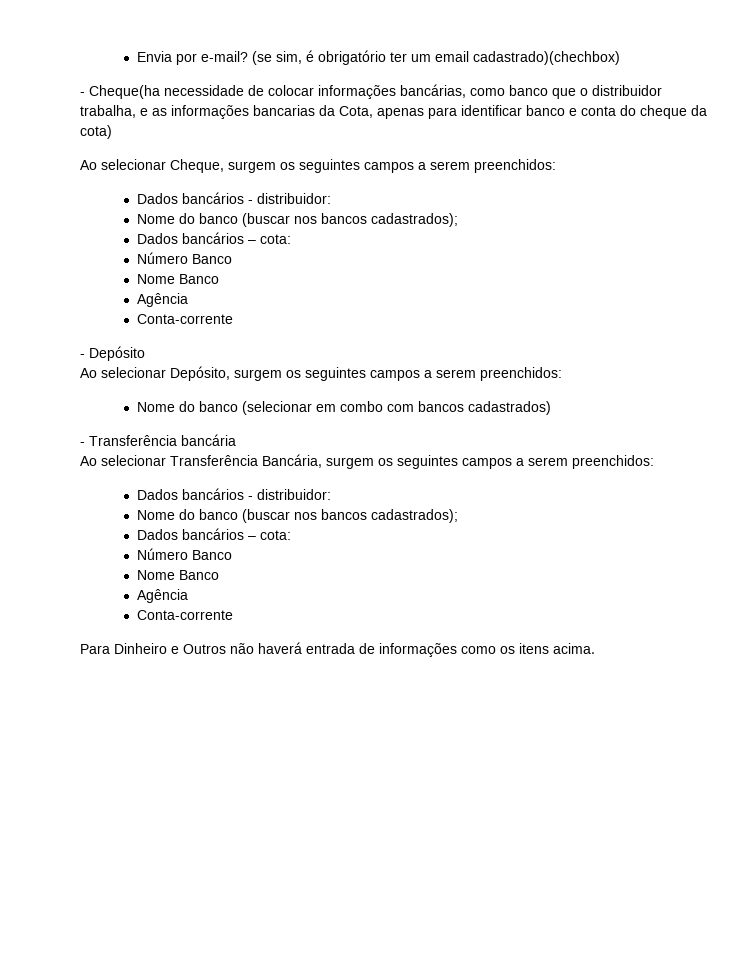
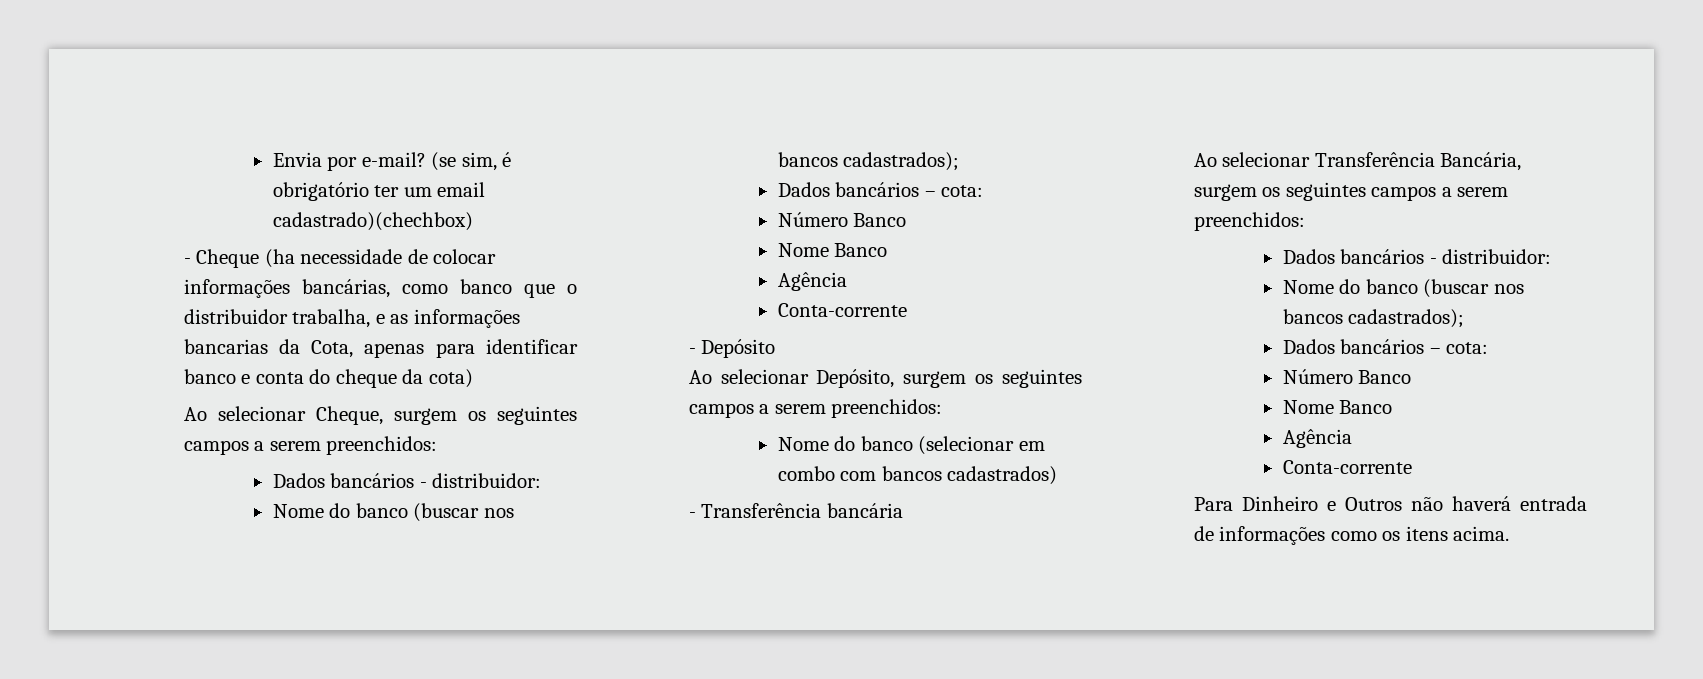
[89,85,161,99] Cheque(ha -> [196,249,295,268] Cheque (ha

